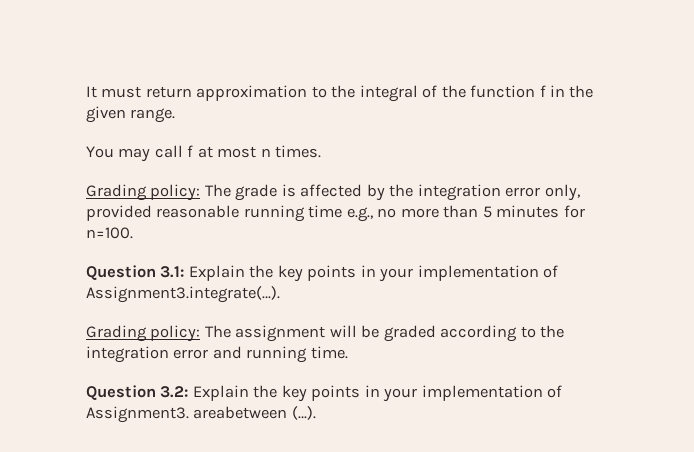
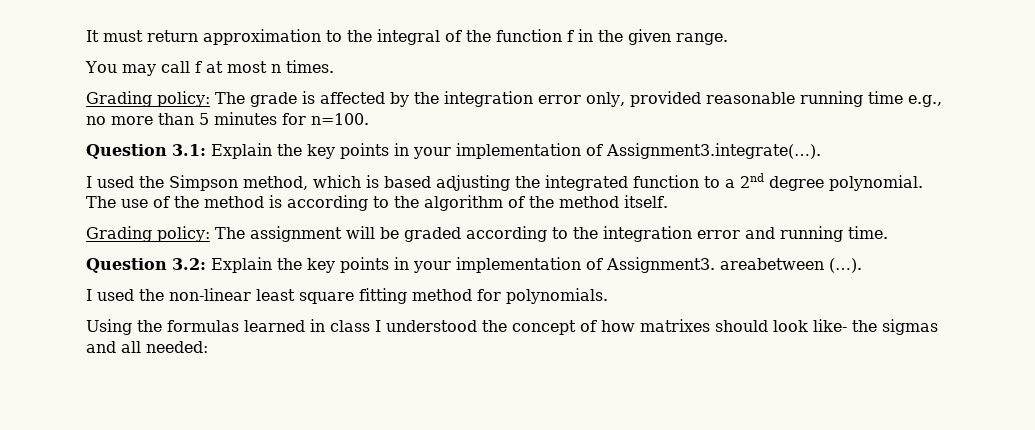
(280, 294) none -> [86,173,923,191] [86,195,668,211] // I used the Simpson method, which is based adjusting the integrated function to a 2nd degree polynomial. The use of the method is according to the algorithm of the method itself.
(316, 413) none -> [86,288,608,304] [86,319,938,335] [86,341,208,353] // I used the non-linear least square fitting method for polynomials. // Using the formulas learned in class I understood the concept of how matrixes should look like- the sigmas and all needed:

